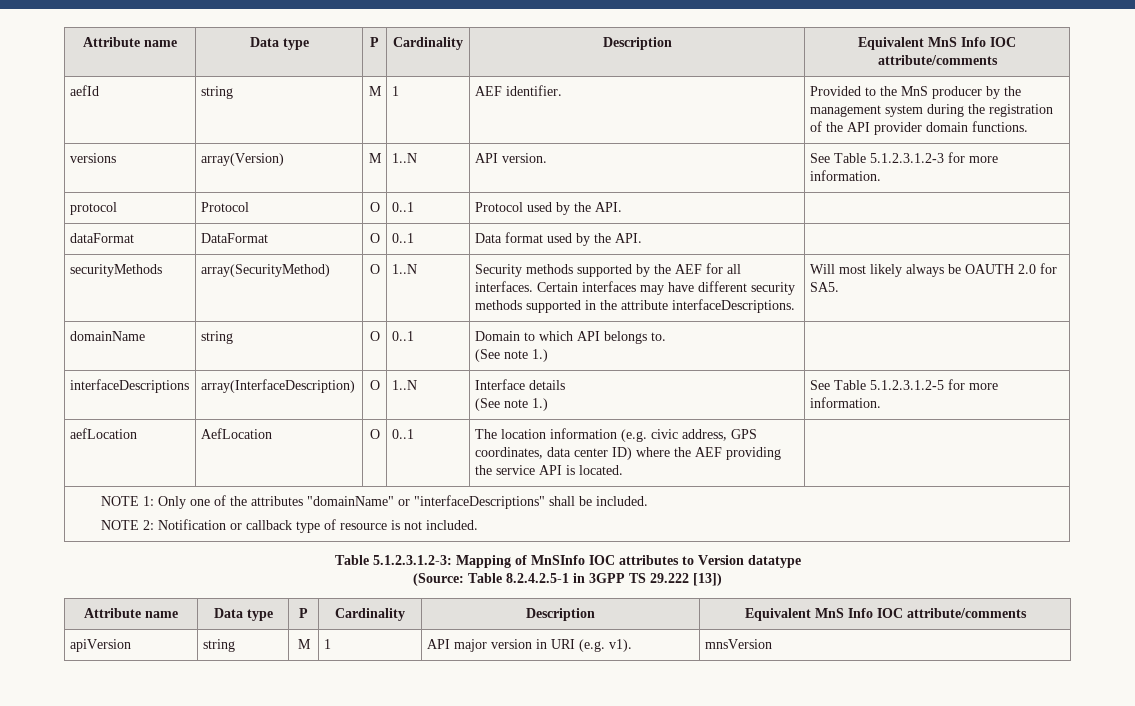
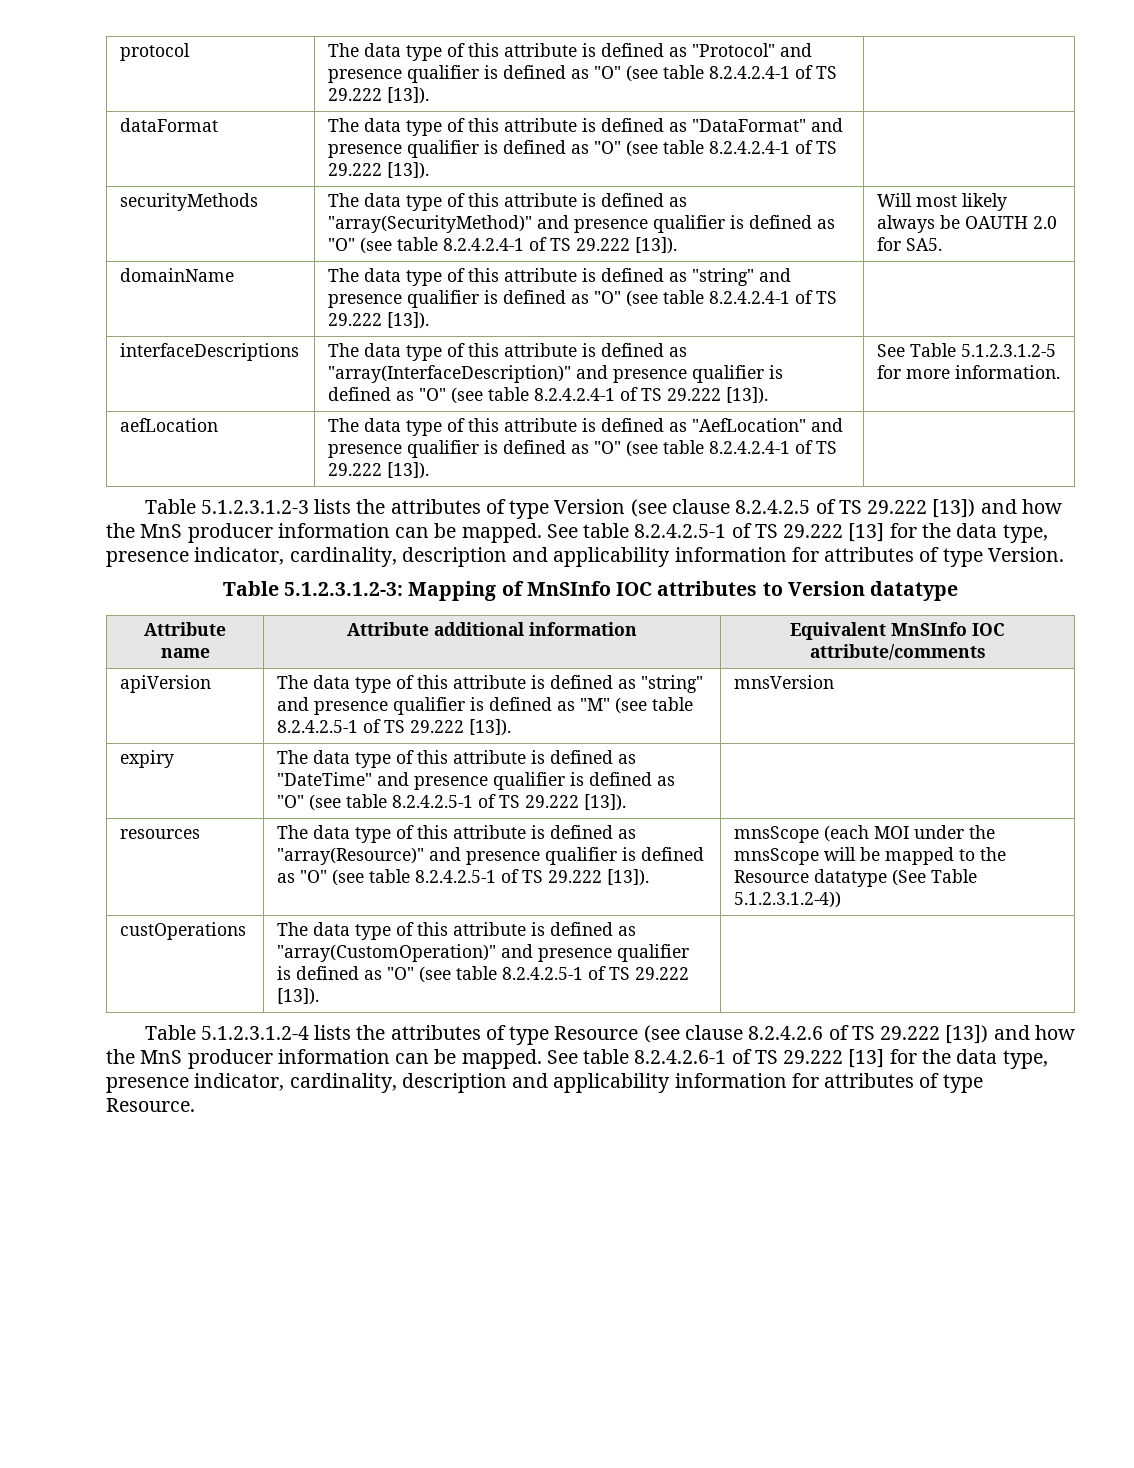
[83,37,177,47] [249,37,309,50] [370,37,379,47] [393,37,463,50] [602,37,672,50] [858,37,1016,50] [877,55,998,65] [69,85,99,96] [200,86,233,99] [368,86,382,96] [391,86,399,96] [474,85,562,96] [809,86,1021,99] [809,104,1053,117] [809,121,1028,135] [69,153,116,163] [200,153,284,166] [368,153,382,163] [391,153,417,163] [474,153,547,163] [809,152,998,163] [809,170,881,181] [69,202,117,215] [200,202,249,212] [369,202,380,212] [391,202,414,212] [474,202,622,215] [69,233,134,243] [200,233,268,243] [369,233,380,243] [391,233,414,243] [474,232,642,246] [69,264,162,277] [200,264,330,277] [369,264,380,274] [391,264,417,274] [474,263,741,277] [474,281,795,295] [474,299,795,313] Attribute name | Data type | P | Cardinality | Description | Equivalent MnS Info IOC attribute/comments // aefId | string | M | 1 | AEF identifier. | Provided to the MnS producer by the management system during the registration of the API provider domain functions. // versions | array(Version) | M | 1..N | API version. | See Table 5.1.2.3.1.2-3 for more information. // protocol | Protocol | O | 0..1 | Protocol used by the API. | // dataFormat | DataFormat | O | 0..1 | Data format used by the API. | // securityMethods | array(SecurityMethod) | O | 1..N | Security methods supported by the AEF for all interfaces. Certain interfaces may have different security methods supported in the attribute interfaceDescriptions. -> [120,43,191,61] [328,43,813,61] [328,65,838,83] [328,87,430,104] [120,118,219,132] [328,118,844,136] [328,140,838,158] [328,162,430,179] [120,193,259,211] [328,193,688,211] [328,215,836,233] [328,237,678,254] protocol | The data type of this attribute is defined as "Protocol" and presence qualifier is defined as "O" (see table 8.2.4.2.4-1 of TS 29.222 [13]). | // dataFormat | The data type of this attribute is defined as "DataFormat" and presence qualifier is defined as "O" (see table 8.2.4.2.4-1 of TS 29.222 [13]). | // securityMethods | The data type of this attribute is defined as "array(SecurityMethod)" and presence qualifier is defined as "O" (see table 8.2.4.2.4-1 of TS 29.222 [13]).
[200,331,233,344] [369,331,380,341] [391,331,414,341] [474,331,666,344] [474,349,548,362] [69,379,189,393] [200,379,355,393] [369,380,380,390] [391,380,417,390] [474,379,565,390] [474,398,548,411] string | O | 0..1 | Domain to which API belongs to. // (See note 1.) | // interfaceDescriptions | array(InterfaceDescription) | O | 1..N | Interface details // (See note 1.) -> [328,268,792,286] [328,290,838,308] [328,312,430,329] [120,343,300,361] [328,343,688,361] [328,365,784,383] [328,387,769,404] The data type of this attribute is defined as "string" and presence qualifier is defined as "O" (see table 8.2.4.2.4-1 of TS 29.222 [13]). | // interfaceDescriptions | The data type of this attribute is defined as "array(InterfaceDescription)" and presence qualifier is defined as "O" (see table 8.2.4.2.4-1 of TS 29.222 [13]).
[200,428,272,439] [369,429,380,439] [391,429,414,439] [474,428,757,442] [474,447,781,460] [474,465,623,475] [100,495,648,509] [100,519,478,533] AefLocation | O | 0..1 | The location information (e.g. civic address, GPS coordinates, data center ID) where the AEF providing the service API is located. | // NOTE 1: Only one of the attributes "domainName" or "interfaceDescriptions" shall be included. // NOTE 2: Notification or callback type of resource is not included. -> [328,418,844,436] [328,440,838,458] [328,462,430,479] [144,499,1062,519] [106,523,1048,543] [106,547,1064,567] The data type of this attribute is defined as "AefLocation" and presence qualifier is defined as "O" (see table 8.2.4.2.4-1 of TS 29.222 [13]). | // Table 5.1.2.3.1.2-3 lists the attributes of type Version (see clause 8.2.4.2.5 of TS 29.222 [13]) and how the MnS producer information can be mapped. See table 8.2.4.2.5-1 of TS 29.222 [13] for the data type, presence indicator, cardinality, description and applicability information for attributes of type Version.
[413,573,722,586] [84,608,178,618] [213,608,273,621] [299,608,308,618] [335,608,405,621] [526,608,595,621] [744,608,873,621] // (Source: Table 8.2.4.2.5-1 in 3GPP TS 29.222 [13]) // Attribute name | Data type | P | Cardinality | Description | Equivalent MnS Info -> [144,622,226,636] [160,648,210,658] [347,622,637,636] [790,622,967,640] // Attribute name | Attribute additional information | Equivalent MnSInfo
[202,639,235,652] [297,639,311,649] [323,639,331,649] [426,639,632,652] [704,639,772,649] string | M | 1 | API major version in URI (e.g. v1). | mnsVersion -> [277,675,704,693] [277,697,694,715] [277,719,512,736] [734,675,835,689] [120,750,175,768] [277,750,637,768] [277,772,676,790] [277,794,627,811] [120,829,201,839] [277,825,637,843] [277,847,705,865] [277,869,650,886] [734,825,996,843] [734,847,1007,865] [734,869,978,887] [734,891,842,908] [120,922,247,940] [277,922,637,940] [277,944,690,962] [277,966,690,983] [277,988,320,1005] [144,1025,1075,1045] [106,1049,1048,1069] [106,1073,983,1093] [106,1098,195,1112] The data type of this attribute is defined as "string" and presence qualifier is defined as "M" (see table 8.2.4.2.5-1 of TS 29.222 [13]). | mnsVersion // expiry | The data type of this attribute is defined as "DateTime" and presence qualifier is defined as "O" (see table 8.2.4.2.5-1 of TS 29.222 [13]). | // resources | The data type of this attribute is defined as "array(Resource)" and presence qualifier is defined as "O" (see table 8.2.4.2.5-1 of TS 29.222 [13]). | mnsScope (each MOI under the mnsScope will be mapped to the Resource datatype (See Table 5.1.2.3.1.2-4)) // custOperations | The data type of this attribute is defined as "array(CustomOperation)" and presence qualifier is defined as "O" (see table 8.2.4.2.5-1 of TS 29.222 [13]). | // Table 5.1.2.3.1.2-4 lists the attributes of type Resource (see clause 8.2.4.2.6 of TS 29.222 [13]) and how the MnS producer information can be mapped. See table 8.2.4.2.6-1 of TS 29.222 [13] for the data type, presence indicator, cardinality, description and applicability information for attributes of type Resource.

